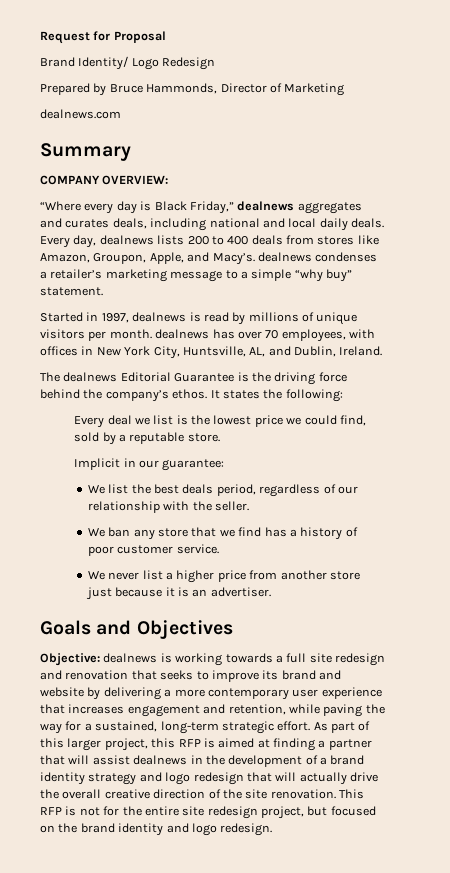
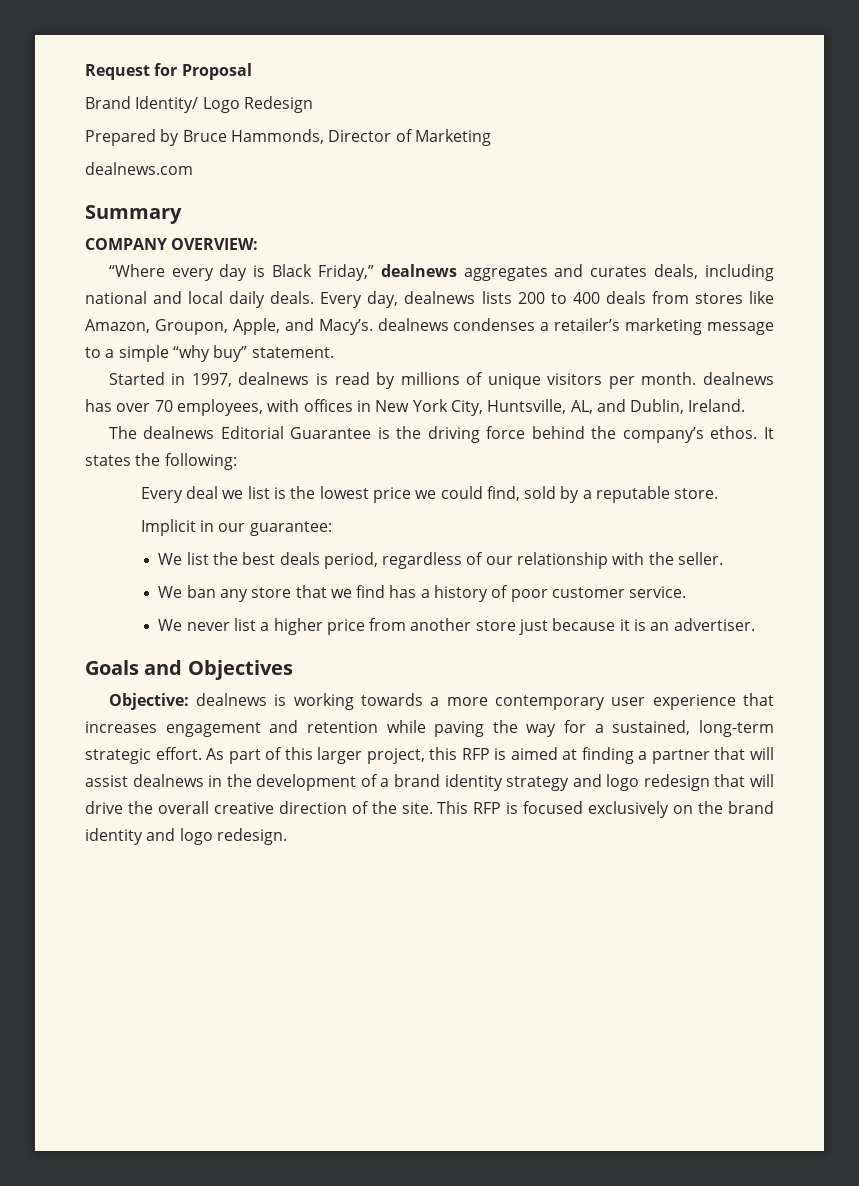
[286,653,385,666] [40,670,341,682] [40,687,172,700] full site redesign and renovation that seeks to improve its brand and website by delivering a -> (440, 701) none
[228,704,286,715] retention, -> [306,721,378,733] retention
[299,772,347,785] actually -> (774, 780) none
[245,789,336,799] site renovation. -> [401,802,433,814] site.
[79,806,376,819] not for the entire site redesign project, but focused -> [523,801,670,818] focused exclusively

